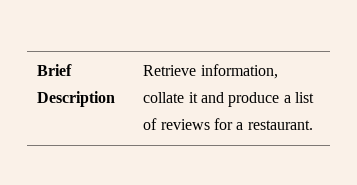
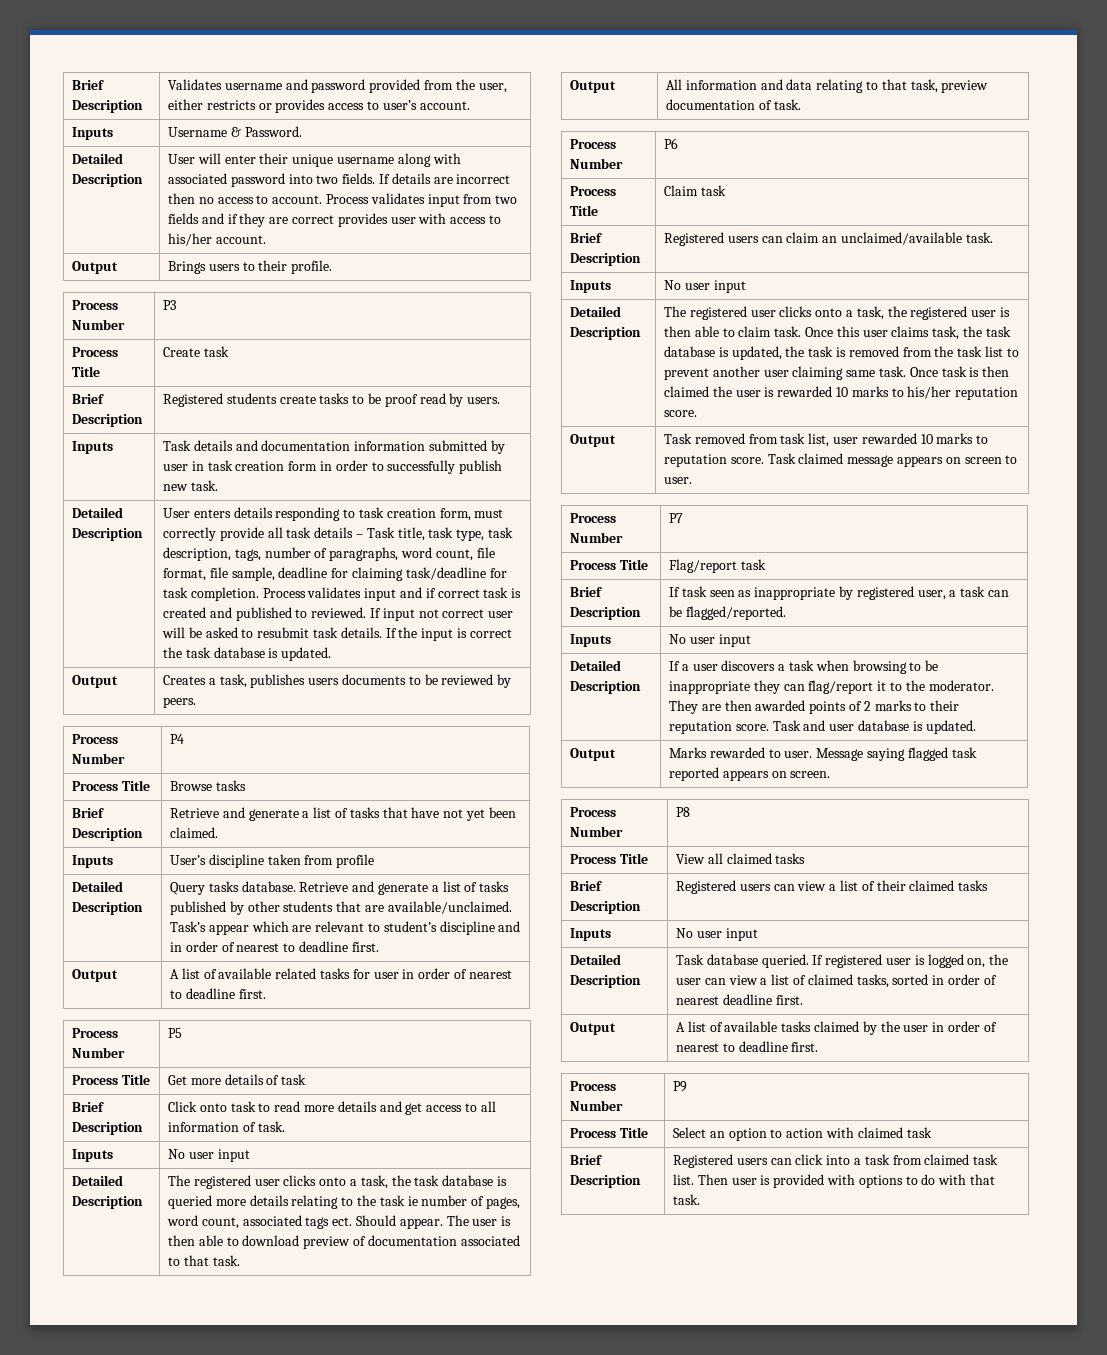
[37,64,73,76] [37,91,116,107] [143,64,278,79] [143,92,315,107] [143,118,313,130] Brief Description | Retrieve information, collate it and produce a list of reviews for a restaurant. -> [72,80,105,90] [72,100,144,113] [168,79,507,93] [168,99,470,113] [72,127,114,140] [168,126,302,137] [72,153,124,164] [72,174,144,187] [168,153,461,167] [168,173,511,187] [168,193,518,207] [168,213,501,227] [168,233,266,246] [72,261,119,274] [168,260,333,274] [72,300,119,310] [72,319,126,330] [163,300,177,310] [72,347,119,357] [72,366,101,377] [163,346,229,357] [72,394,105,404] [72,414,144,427] [163,393,501,407] [72,441,114,454] [163,440,505,454] [163,460,503,474] [163,480,218,491] [72,507,124,518] [72,528,144,541] [163,507,504,521] [163,527,513,541] [163,547,495,561] [163,567,507,581] [163,587,522,601] [163,607,514,621] [162,627,512,641] [163,647,332,661] [72,675,119,688] [163,674,512,688] [163,697,197,708] [72,734,119,744] [72,753,126,764] [170,734,185,744] [72,780,150,791] [170,780,246,791] [72,808,105,818] [72,828,144,841] [170,807,516,821] [170,827,219,838] [72,855,114,868] [170,854,375,868] [72,881,124,892] [72,902,144,915] [170,881,510,895] [170,901,512,915] [170,921,521,935] [170,941,379,952] [72,969,119,982] [170,968,512,979] [170,988,266,999] [72,1028,119,1038] [72,1047,126,1058] [168,1028,183,1038] [72,1074,150,1085] [168,1074,307,1085] [72,1102,105,1112] [72,1122,144,1135] [168,1101,496,1115] [168,1121,285,1132] [72,1149,114,1162] [168,1149,250,1162] [72,1175,124,1186] [72,1196,144,1209] [168,1175,507,1189] [168,1195,520,1209] [167,1215,512,1229] [168,1235,520,1249] [168,1255,240,1266] [570,80,617,93] [666,79,989,93] [666,99,801,110] [570,139,617,149] [570,158,624,169] [664,138,679,149] [570,186,617,196] [570,205,599,216] [664,185,726,196] [570,233,603,243] [570,253,642,266] [664,232,993,246] [570,280,612,293] [664,280,746,293] [570,306,622,317] [570,327,642,340] [664,306,1010,320] [664,326,1011,340] [664,346,1019,360] [664,366,1010,380] [664,386,1019,400] [664,410,698,417] [570,434,617,447] [664,433,989,447] [664,453,1018,467] [664,477,693,484] [570,513,617,523] [570,532,624,543] [669,513,684,523] [570,559,648,570] [669,559,766,573] [570,587,603,597] [570,607,642,620] [669,586,1009,600] [669,606,786,620] [570,634,612,647] [669,634,751,647] [570,660,622,671] [570,681,642,694] [669,660,939,674] [669,680,994,694] [669,700,960,714] [669,720,976,734] [570,748,617,761] [669,747,977,761] [669,767,831,781] [570,807,617,817] [570,826,624,837] [676,807,691,817] [570,853,648,864] [676,853,806,864] [570,881,603,891] [570,901,642,914] [676,880,989,894] [570,928,612,941] [676,928,758,941] [570,954,622,965] [570,975,642,988] [676,954,1009,968] [676,974,997,988] [676,994,803,1005] [570,1022,617,1035] [676,1021,997,1035] [676,1041,819,1052] [570,1081,617,1091] [570,1100,624,1111] [673,1081,688,1092] [570,1127,648,1138] [673,1127,932,1141] [570,1155,603,1165] [570,1175,642,1188] [673,1154,999,1168] [673,1174,995,1188] [673,1194,701,1205] Brief Description | Validates username and password provided from the user, either restricts or provides access to user’s account. // Inputs | Username & Password. // Detailed Description | User will enter their unique username along with associated password into two fields. If details are incorrect then no access to account. Process validates input from two fields and if they are correct provides user with access to his/her account. // Output | Brings users to their profile. // Process Number | P3 // Process Title | Create task // Brief Description | Registered students create tasks to be proof read by users. // Inputs | Task details and documentation information submitted by user in task creation form in order to successfully publish new task. // Detailed Description | User enters details responding to task creation form, must correctly provide all task details – Task title, task type, task description, tags, number of paragraphs, word count, file format, file sample, deadline for claiming task/deadline for task completion. Process validates input and if correct task is created and published to reviewed. If input not correct user will be asked to resubmit task details. If the input is correct the task database is updated. // Output | Creates a task, publishes users documents to be reviewed by peers. // Process Number | P4 // Process Title | Browse tasks // Brief Description | Retrieve and generate a list of tasks that have not yet been claimed. // Inputs | User’s discipline taken from profile // Detailed Description | Query tasks database. Retrieve and generate a list of tasks published by other students that are available/unclaimed. Task’s appear which are relevant to student’s discipline and in order of nearest to deadline first. // Output | A list of available related tasks for user in order of nearest to deadline first. // Process Number | P5 // Process Title | Get more details of task // Brief Description | Click onto task to read more details and get access to all information of task. // Inputs | No user input // Detailed Description | The registered user clicks onto a task, the task database is queried more details relating to the task ie number of pages, word count, associated tags ect. Should appear. The user is then able to download preview of documentation associated to that task. // Output | All information and data relating to that task, preview documentation of task. // Process Number | P6 // Process Title | Claim task // Brief Description | Registered users can claim an unclaimed/available task. // Inputs | No user input // Detailed Description | The registered user clicks onto a task, the registered user is then able to claim task. Once this user claims task, the task database is updated, the task is removed from the task list to prevent another user claiming same task. Once task is then claimed the user is rewarded 10 marks to his/her reputation score. // Output | Task removed from task list, user rewarded 10 marks to reputation score. Task claimed message appears on screen to user. // Process Number | P7 // Process Title | Flag/report task // Brief Description | If task seen as inappropriate by registered user, a task can be flagged/reported. // Inputs | No user input // Detailed Description | If a user discovers a task when browsing to be inappropriate they can flag/report it to the moderator. They are then awarded points of 2 marks to their reputation score. Task and user database is updated. // Output | Marks rewarded to user. Message saying flagged task reported appears on screen. // Process Number | P8 // Process Title | View all claimed tasks // Brief Description | Registered users can view a list of their claimed tasks // Inputs | No user input // Detailed Description | Task database queried. If registered user is logged on, the user can view a list of claimed tasks, sorted in order of nearest deadline first. // Output | A list of available tasks claimed by the user in order of nearest to deadline first. // Process Number | P9 // Process Title | Select an option to action with claimed task // Brief Description | Registered users can click into a task from claimed task list. Then user is provided with options to do with that task.

